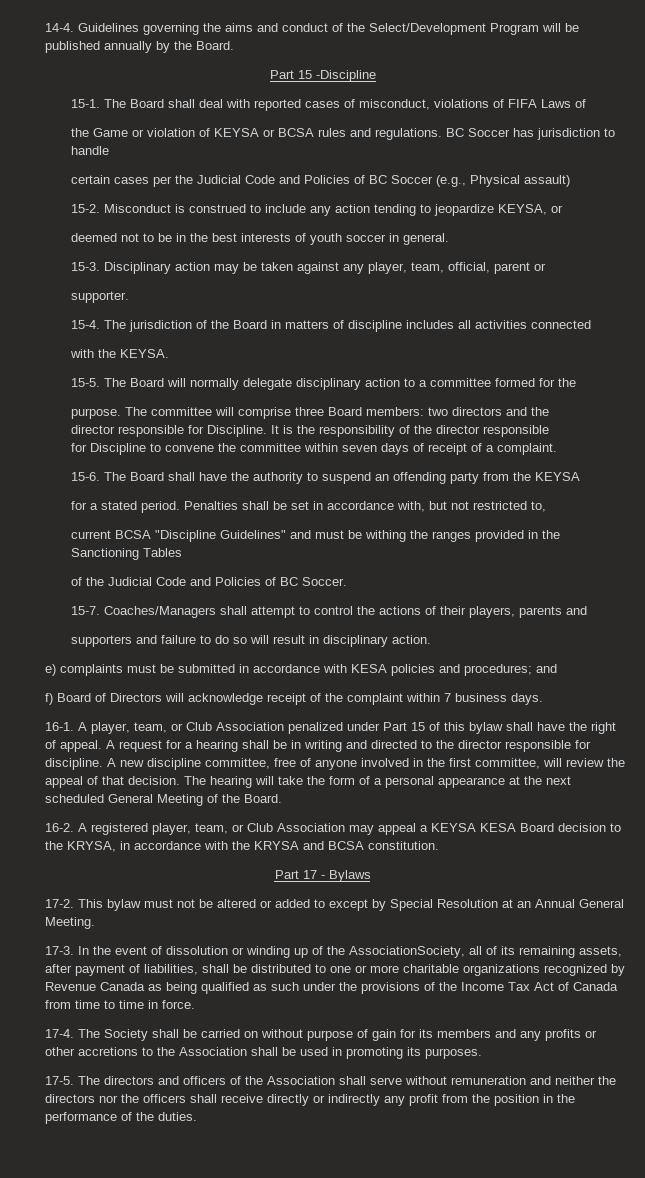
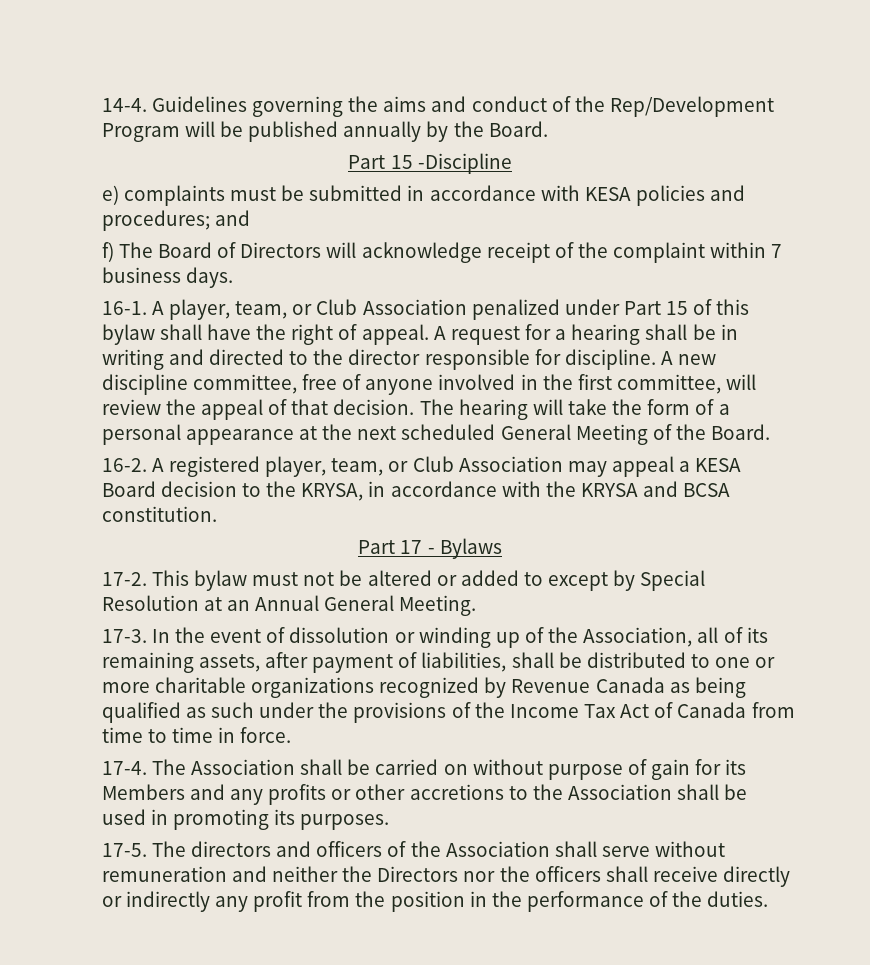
[368,23,486,35] Select/Development -> [609,96,774,117] Rep/Development
[70,99,586,111] [70,128,615,140] [70,146,109,155] [70,175,570,187] [70,204,563,216] [70,233,449,245] [70,262,546,274] [70,291,129,303] [70,320,591,332] [69,349,169,358] [70,378,576,390] [70,407,549,419] [70,425,549,437] [70,443,557,455] [70,472,580,484] [70,501,546,513] [70,530,560,542] [70,548,182,560] [70,577,347,586] [70,606,587,618] [70,635,431,647] // 15-1. The Board shall deal with reported cases of misconduct, violations of FIFA Laws of // the Game or violation of KEYSA or BCSA rules and regulations. BC Soccer has jurisdiction to handle // certain cases per the Judicial Code and Policies of BC Soccer (e.g., Physical assault) // 15-2. Misconduct is construed to include any action tending to jeopardize KEYSA, or // deemed not to be in the best interests of youth soccer in general. // 15-3. Disciplinary action may be taken against any player, team, official, parent or // supporter. // 15-4. The jurisdiction of the Board in matters of discipline includes all activities connected // with the KEYSA. // 15-5. The Board will normally delegate disciplinary action to a committee formed for the // purpose. The committee will comprise three Board members: two directors and the // director responsible for Discipline. It is the responsibility of the director responsible // for Discipline to convene the committee within seven days of receipt of a complaint. // 15-6. The Board shall have the authority to suspend an offending party from the KEYSA // for a stated period. Penalties shall be set in accordance with, but not restricted to, // current BCSA "Discipline Guidelines" and must be withing the ranges provided in the Sanctioning Tables // of the Judicial Code and Policies of BC Soccer. // 15-7. Coaches/Managers shall attempt to control the actions of their players, parents and // supporters and failure to do so will result in disciplinary action. -> (512, 163) none
(53, 699) none -> [118,242,153,258] The
[430,823,476,832] KEYSA -> (691, 466) none
[348,946,465,958] AssociationSociety, -> [583,627,693,647] Association,
[103,1029,148,1041] Society -> [191,759,296,775] Association
[436,1029,491,1038] members -> [101,784,185,800] Members
[44,1094,95,1103] directors -> [377,866,459,882] Directors

